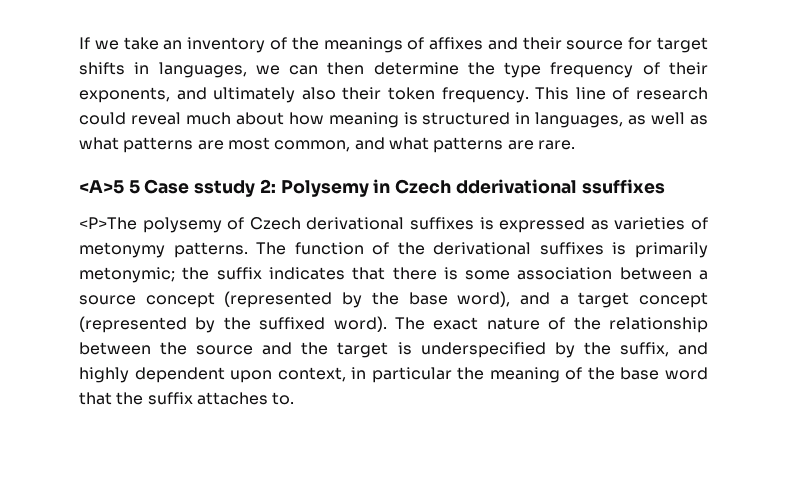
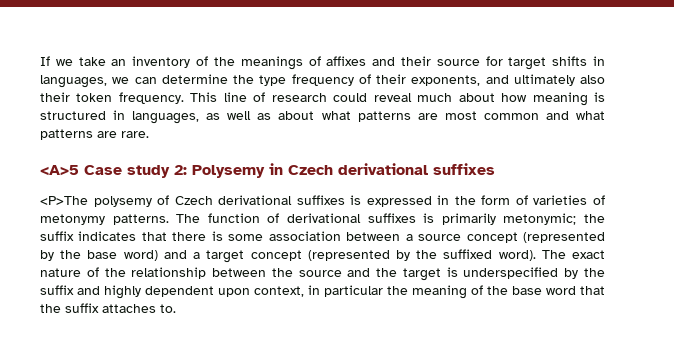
[327,62,365,75] then -> (157, 80) none
(708, 120) none -> [278,111,315,120] about
[274,140,351,152] common, -> [483,113,539,120] common
[128,179,256,197] 5 Case sstudy -> [84,165,170,178] Case study
[455,179,665,194] dderivational ssuffixes -> [338,163,495,175] derivational suffixes
[590,220,609,230] as -> [437,195,528,205] in the form of
[397,242,425,255] the -> (280, 218) none
[457,291,511,307] word), -> [123,250,158,261] word)
[619,342,669,357] suffix, -> [40,285,74,295] suffix

